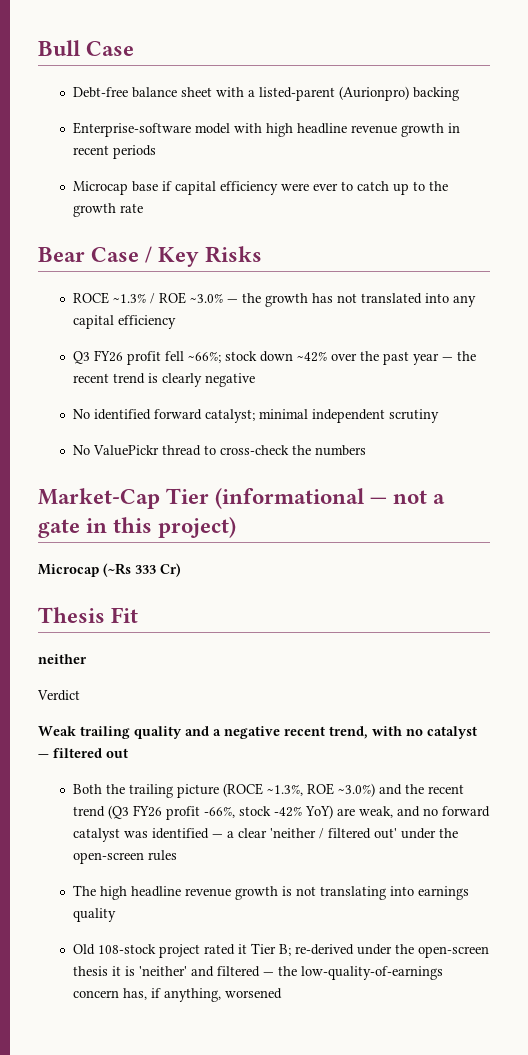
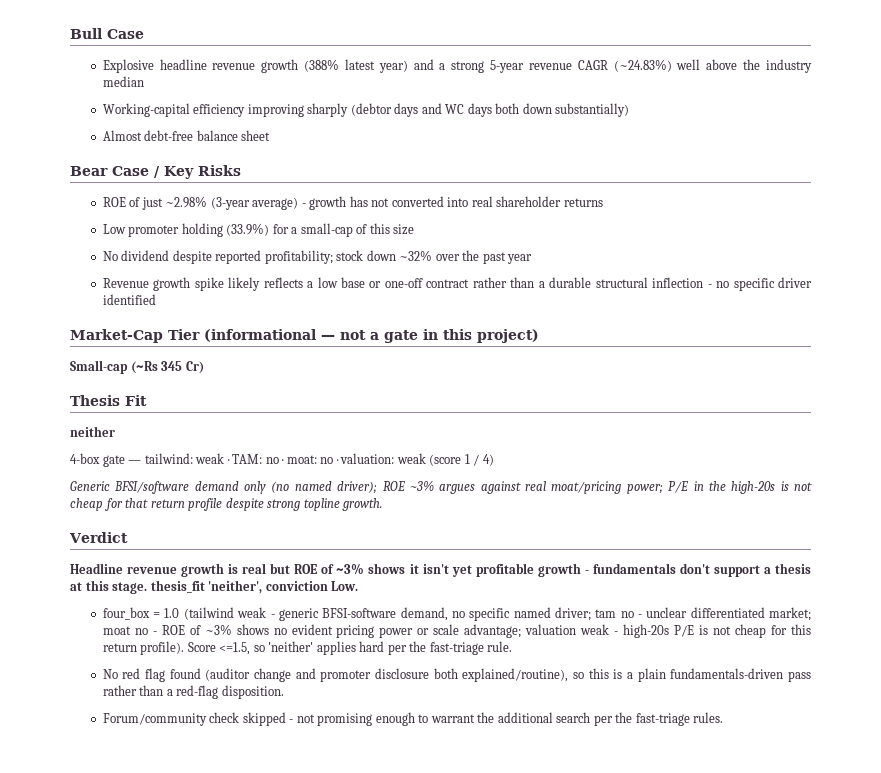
[73,86,460,101] [73,122,461,137] [73,145,157,159] [73,181,449,195] [73,203,144,217] Debt-free balance sheet with a listed-parent (Aurionpro) backing // Enterprise-software model with high headline revenue growth in recent periods // Microcap base if capital efficiency were ever to catch up to the growth rate -> [102,59,812,73] [102,76,144,87] [102,103,630,117] [102,130,271,141] Explosive headline revenue growth (388% latest year) and a strong 5-year revenue CAGR (~24.83%) well above the industry median // Working-capital efficiency improving sharply (debtor days and WC days both down substantially) // Almost debt-free balance sheet
[73,292,477,307] [73,315,177,329] [73,350,222,365] ROCE ~1.3% / ROE ~3.0% — the growth has not translated into any capital efficiency // Q3 FY26 profit fell ~66%; -> [102,196,603,210] [102,223,415,237] [102,250,333,264] ROE of just ~2.98% (3-year average) - growth has not converted into real shareholder returns // Low promoter holding (33.9%) for a small-cap of this size // No dividend despite reported profitability;
[297,351,328,362] ~42% -> [399,250,433,261] ~32%
[442,351,477,361] [73,373,256,387] [73,409,440,423] [73,445,367,456] — the recent trend is clearly negative // No identified forward catalyst; minimal independent scrutiny // No ValuePickr thread to cross-check the numbers -> [102,277,812,291] [102,294,156,305] // Revenue growth spike likely reflects a low base or one-off contract rather than a durable structural inflection - no specific driver identified
[38,563,156,577] Microcap (~Rs 333 -> [70,360,183,374] Small-cap (~Rs 345
[37,690,80,701] [38,726,477,739] [38,748,128,758] [73,783,465,798] [73,805,491,820] [73,828,459,842] [73,850,178,864] [73,885,470,900] [73,908,117,922] [73,943,490,958] [73,966,444,980] [73,988,283,1002] Verdict // Weak trailing quality and a negative recent trend, with no catalyst — filtered out // Both the trailing picture (ROCE ~1.3%, ROE ~3.0%) and the recent trend (Q3 FY26 profit -66%, stock -42% YoY) are weak, and no forward catalyst was identified — a clear 'neither / filtered out' under the open-screen rules // The high headline revenue growth is not translating into earnings quality // Old 108-stock project rated it Tier B; re-derived under the open-screen thesis it is 'neither' and filtered — the low-quality-of-earnings concern has, if anything, worsened -> [70,453,494,467] [70,480,812,494] [70,498,383,511] [69,532,128,543] [70,563,811,577] [70,580,359,594] [102,607,812,621] [102,624,811,638] [102,641,513,655] [102,668,812,682] [102,685,284,699] [102,712,724,726] 4-box gate — tailwind: weak · TAM: no · moat: no · valuation: weak (score 1 / 4) // Generic BFSI/software demand only (no named driver); ROE ~3% argues against real moat/pricing power; P/E in the high-20s is not cheap for that return profile despite strong topline growth. // Verdict // Headline revenue growth is real but ROE of ~3% shows it isn't yet profitable growth - fundamentals don't support a thesis at this stage. thesis_fit 'neither', conviction Low. // four_box = 1.0 (tailwind weak - generic BFSI-software demand, no specific named driver; tam no - unclear differentiated market; moat no - ROE of ~3% shows no evident pricing power or scale advantage; valuation weak - high-20s P/E is not cheap for this return profile). Score <=1.5, so 'neither' applies hard per the fast-triage rule. // No red flag found (auditor change and promoter disclosure both explained/routine), so this is a plain fundamentals-driven pass rather than a red-flag disposition. // Forum/community check skipped - not promising enough to warrant the additional search per the fast-triage rules.

